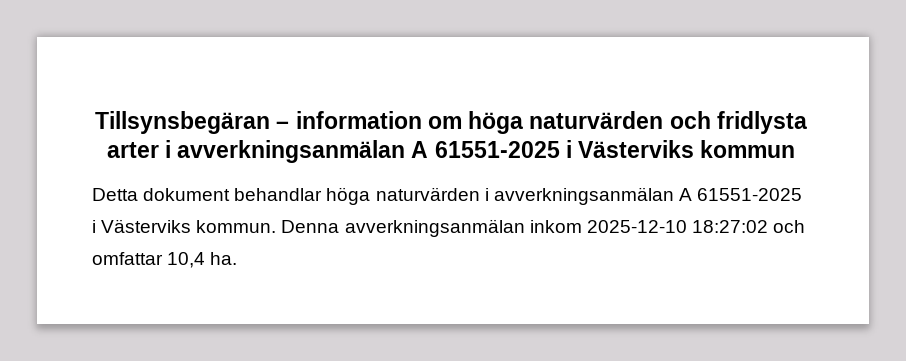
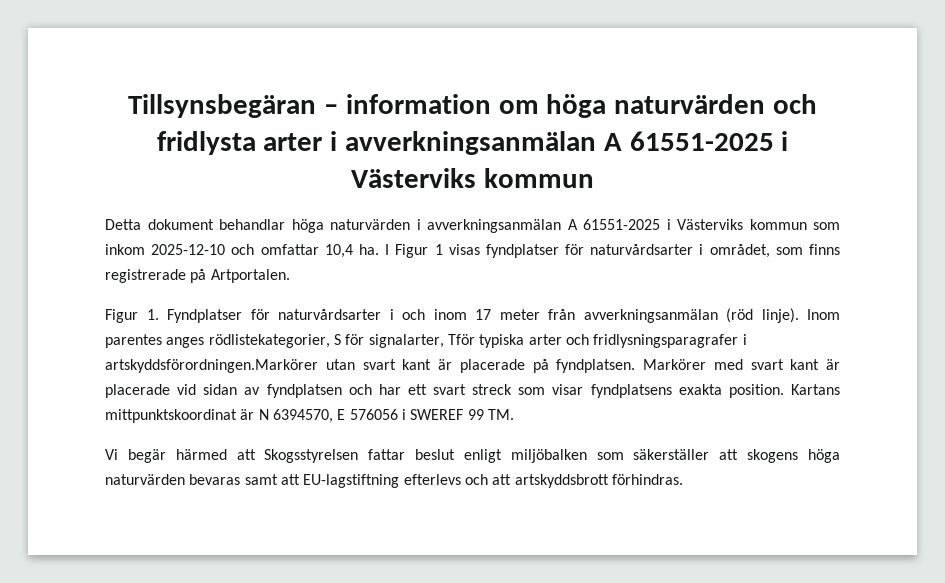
[196,219,525,237] kommun. Denna avverkningsanmälan -> [749,219,840,230] kommun som
[691,220,768,233] 18:27:02 -> (226, 249) none
(238, 258) none -> [385,244,840,258] [105,269,290,283] [105,308,840,323] [105,334,747,348] [105,359,840,373] [105,384,840,398] [105,409,514,423] [105,449,840,463] [105,474,683,488] I Figur 1 visas fyndplatser för naturvårdsarter i området, som finns registrerade på Artportalen. // Figur 1. Fyndplatser för naturvårdsarter i och inom 17 meter från avverkningsanmälan (röd linje). Inom parentes anges rödlistekategorier, S för signalarter, Tför typiska arter och fridlysningsparagrafer i artskyddsförordningen.Markörer utan svart kant är placerade på fyndplatsen. Markörer med svart kant är placerade vid sidan av fyndplatsen och har ett svart streck som visar fyndplatsens exakta position. Kartans mittpunktskoordinat är N 6394570, E 576056 i SWEREF 99 TM. // Vi begär härmed att Skogsstyrelsen fattar beslut enligt miljöbalken som säkerställer att skogens höga naturvärden bevaras samt att EU-lagstiftning efterlevs och att artskyddsbrott förhindras.

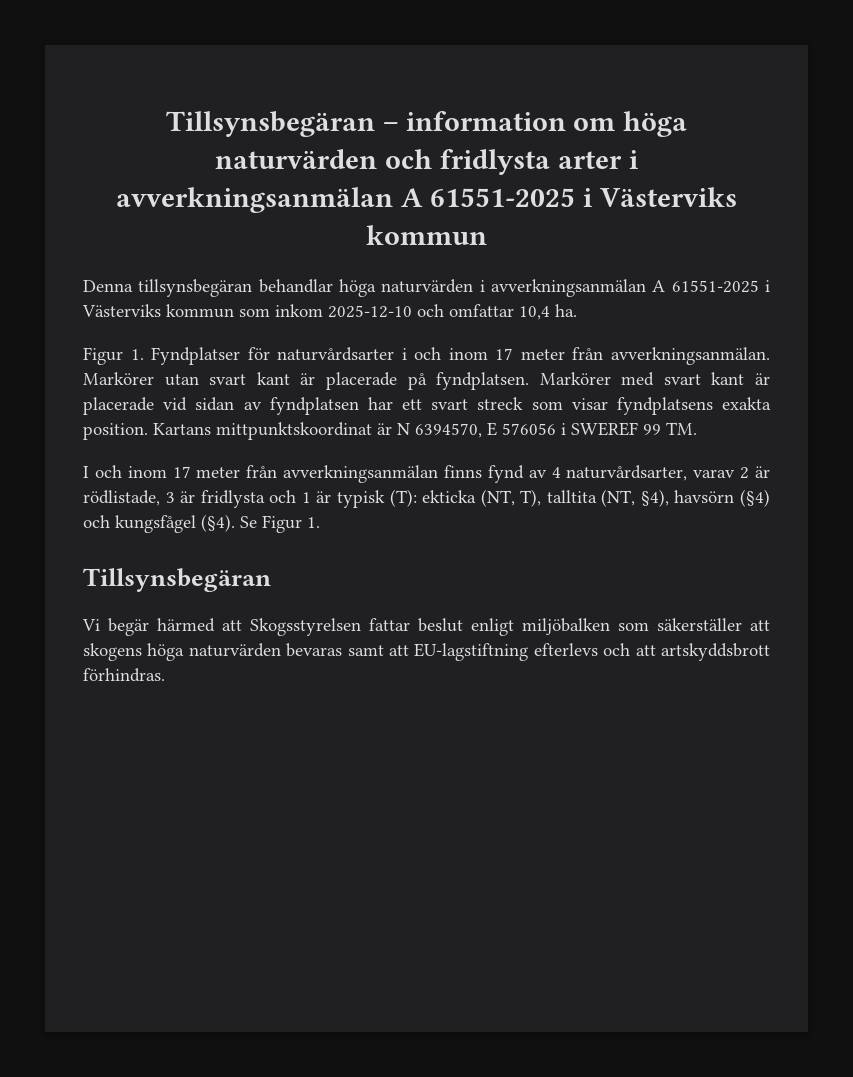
[105,219,214,230] Detta dokument -> [83,279,253,297] Denna tillsynsbegäran
[385,244,840,258] [105,269,290,283] I Figur 1 visas fyndplatser för naturvårdsarter i området, som finns registrerade på Artportalen. -> (577, 310) none
[583,308,840,323] [105,334,747,348] [105,359,318,373] avverkningsanmälan (röd linje). Inom parentes anges rödlistekategorier, S för signalarter, Tför typiska arter och fridlysningsparagrafer i artskyddsförordningen.Markörer -> [611,347,770,365] [83,372,154,385] avverkningsanmälan. Markörer
[348,384,372,395] och -> (359, 406) none
(514, 414) none -> [83,465,770,483] [83,489,770,508] [83,514,320,533] [83,568,271,592] // I och inom 17 meter från avverkningsanmälan finns fynd av 4 naturvårdsarter, varav 2 är rödlistade, 3 är fridlysta och 1 är typisk (T): ekticka (NT, T), talltita (NT, §4), havsörn (§4) och kungsfågel (§4). Se Figur 1. // Tillsynsbegäran

